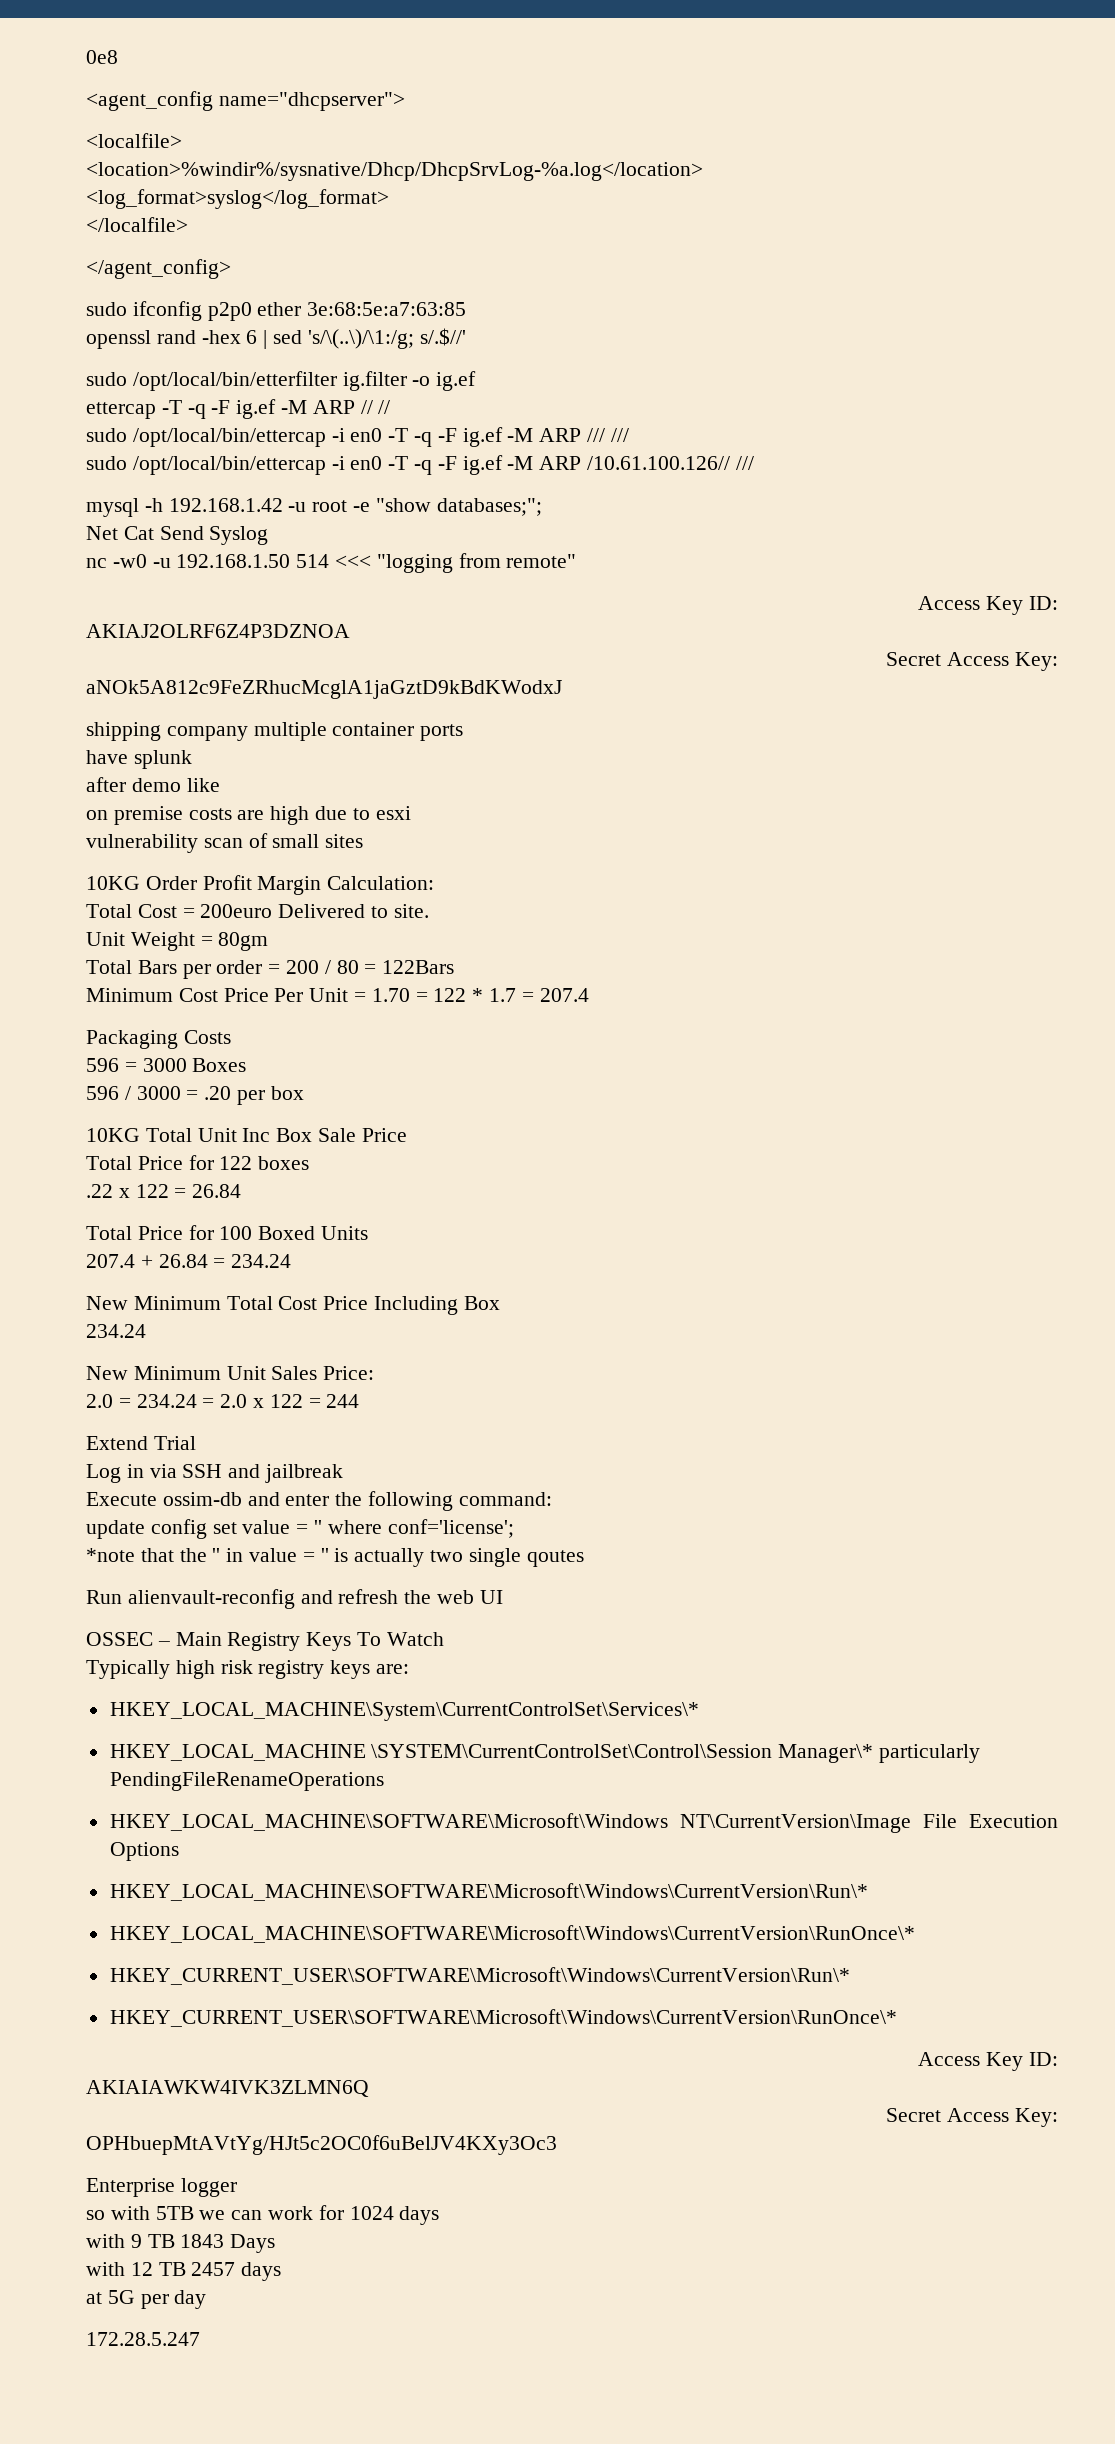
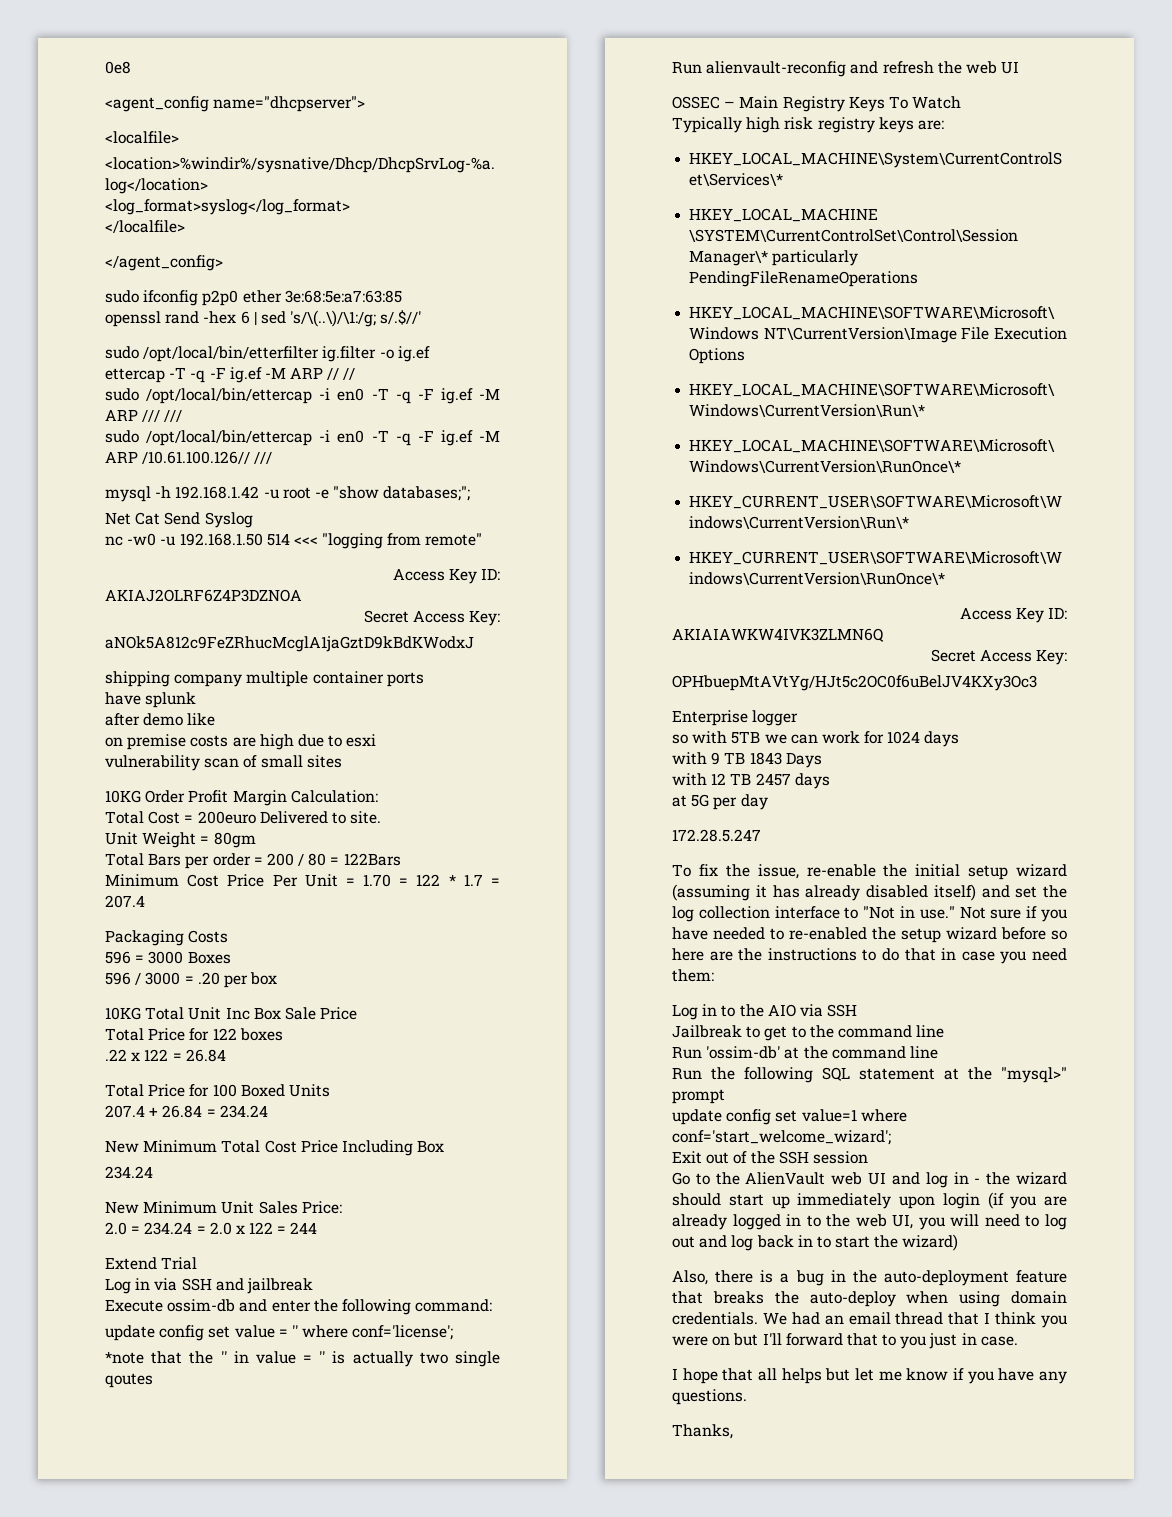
(200, 2339) none -> [672,864,1067,880] [672,884,1067,901] [672,906,1067,922] [672,927,1067,943] [672,948,1067,964] [672,969,714,982] [672,1004,858,1020] [672,1025,945,1041] [672,1046,938,1059] [672,1067,1067,1083] [672,1089,725,1104] [672,1109,907,1125] [672,1130,891,1145] [672,1151,868,1164] [672,1172,1067,1188] [672,1192,1067,1209] [672,1214,1067,1230] [672,1234,959,1251] [672,1270,1067,1286] [672,1291,1067,1307] [672,1312,1067,1328] [672,1333,1018,1349] [672,1368,1067,1384] [672,1389,747,1405] [672,1424,733,1439] // To fix the issue, re-enable the initial setup wizard (assuming it has already disabled itself) and set the log collection interface to "Not in use." Not sure if you have needed to re-enabled the setup wizard before so here are the instructions to do that in case you need them: // Log in to the AIO via SSH // Jailbreak to get to the command line // Run 'ossim-db' at the command line // Run the following SQL statement at the "mysql>" prompt // update config set value=1 where conf='start_welcome_wizard'; // Exit out of the SSH session // Go to the AlienVault web UI and log in - the wizard should start up immediately upon login (if you are already logged in to the web UI, you will need to log out and log back in to start the wizard) // Also, there is a bug in the auto-deployment feature that breaks the auto-deploy when using domain credentials. We had an email thread that I think you were on but I'll forward that to you just in case. // I hope that all helps but let me know if you have any questions. // Thanks,

